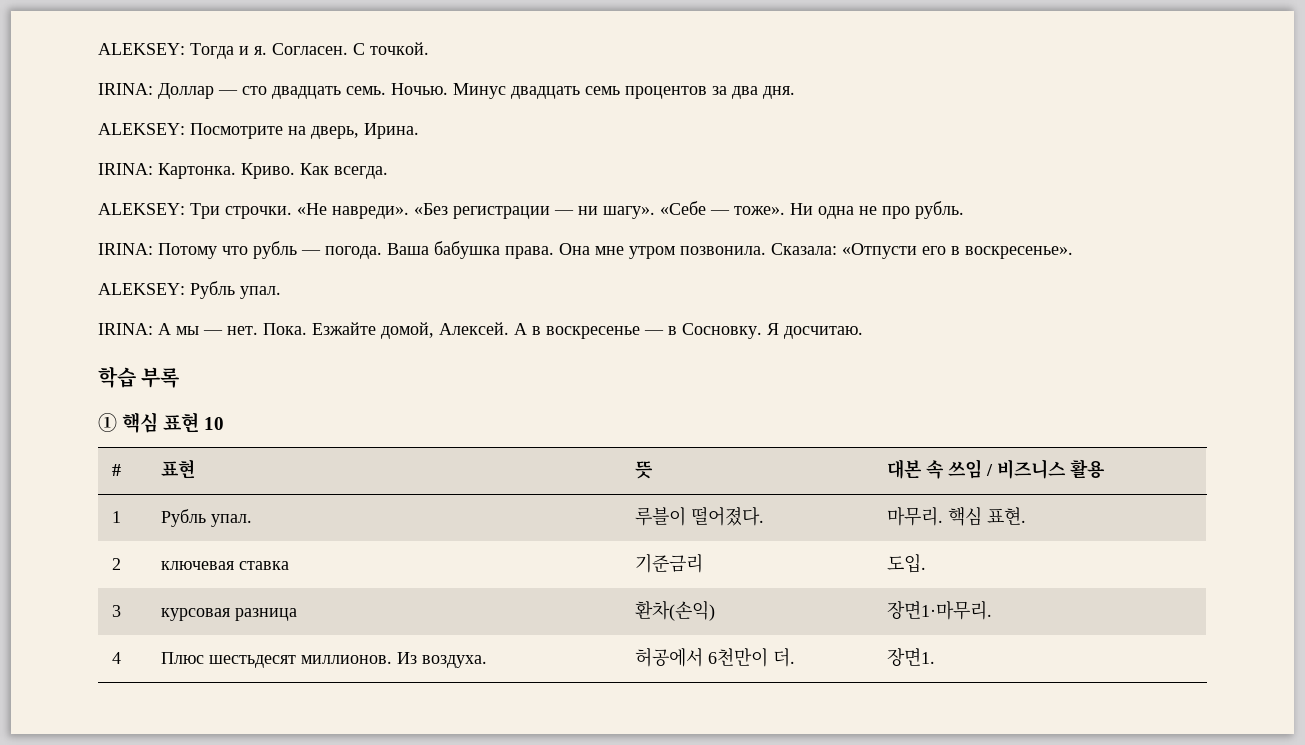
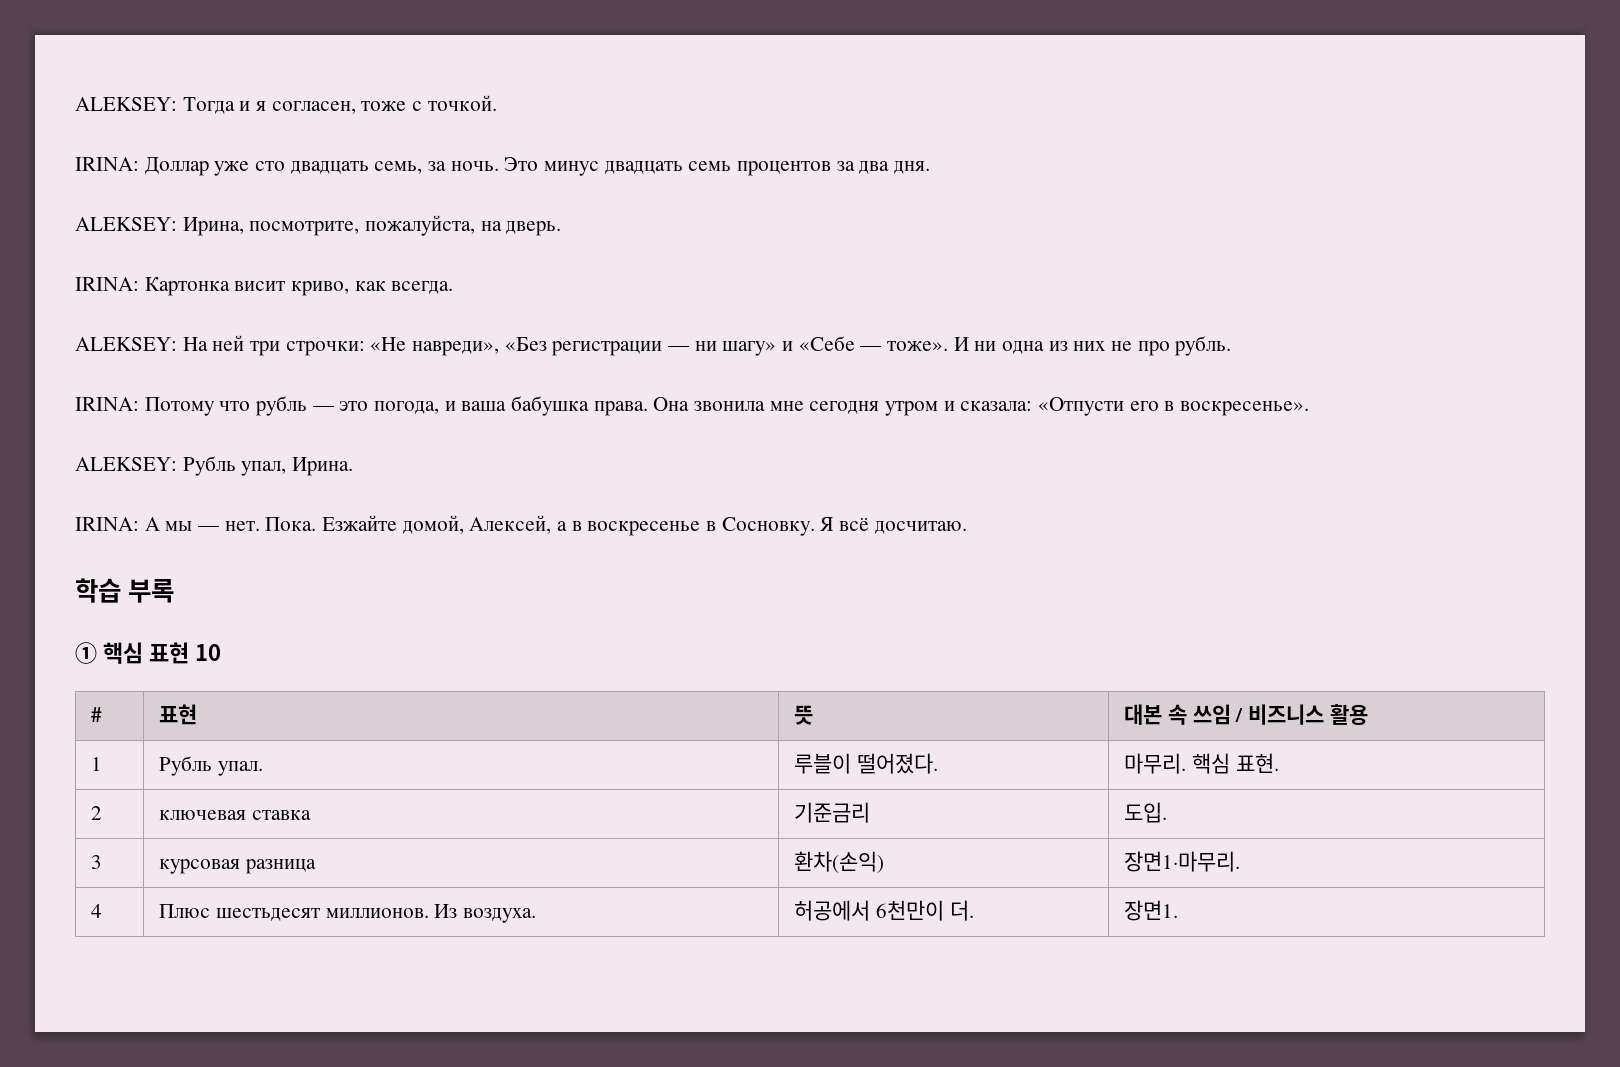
[254,43,365,55] я. Согласен. С -> [256,101,423,114] я согласен, тоже с
[218,90,238,95] — -> [214,161,250,176] уже
[346,83,506,99] семь. Ночью. Минус -> [374,157,600,176] семь, за ночь. Это минус
[190,123,419,139] [98,163,388,179] [98,203,409,219] Посмотрите на дверь, Ирина. // IRINA: Картонка. Криво. Как всегда. // ALEKSEY: Три строчки. «Не навреди». -> [182,215,562,236] [75,277,454,296] [75,335,500,356] Ирина, посмотрите, пожалуйста, на дверь. // IRINA: Картонка висит криво, как всегда. // ALEKSEY: На ней три строчки: «Не навреди»,
[603,206,655,219] шагу». -> [722,341,794,356] шагу» и
[790,203,854,219] Ни одна -> [953,337,1106,354] И ни одна из них
[325,241,837,259] погода. Ваша бабушка права. Она мне утром позвонила. Сказала: -> [339,396,1033,416] это погода, и ваша бабушка права. Она звонила мне сегодня утром и сказала:
[240,286,281,299] упал. -> [241,457,354,476] упал, Ирина.
[439,322,527,335] Алексей. А -> [469,515,568,534] Алексей, а
[644,330,664,335] — -> (701, 528) none
(779, 329) none -> [839,517,870,531] всё

